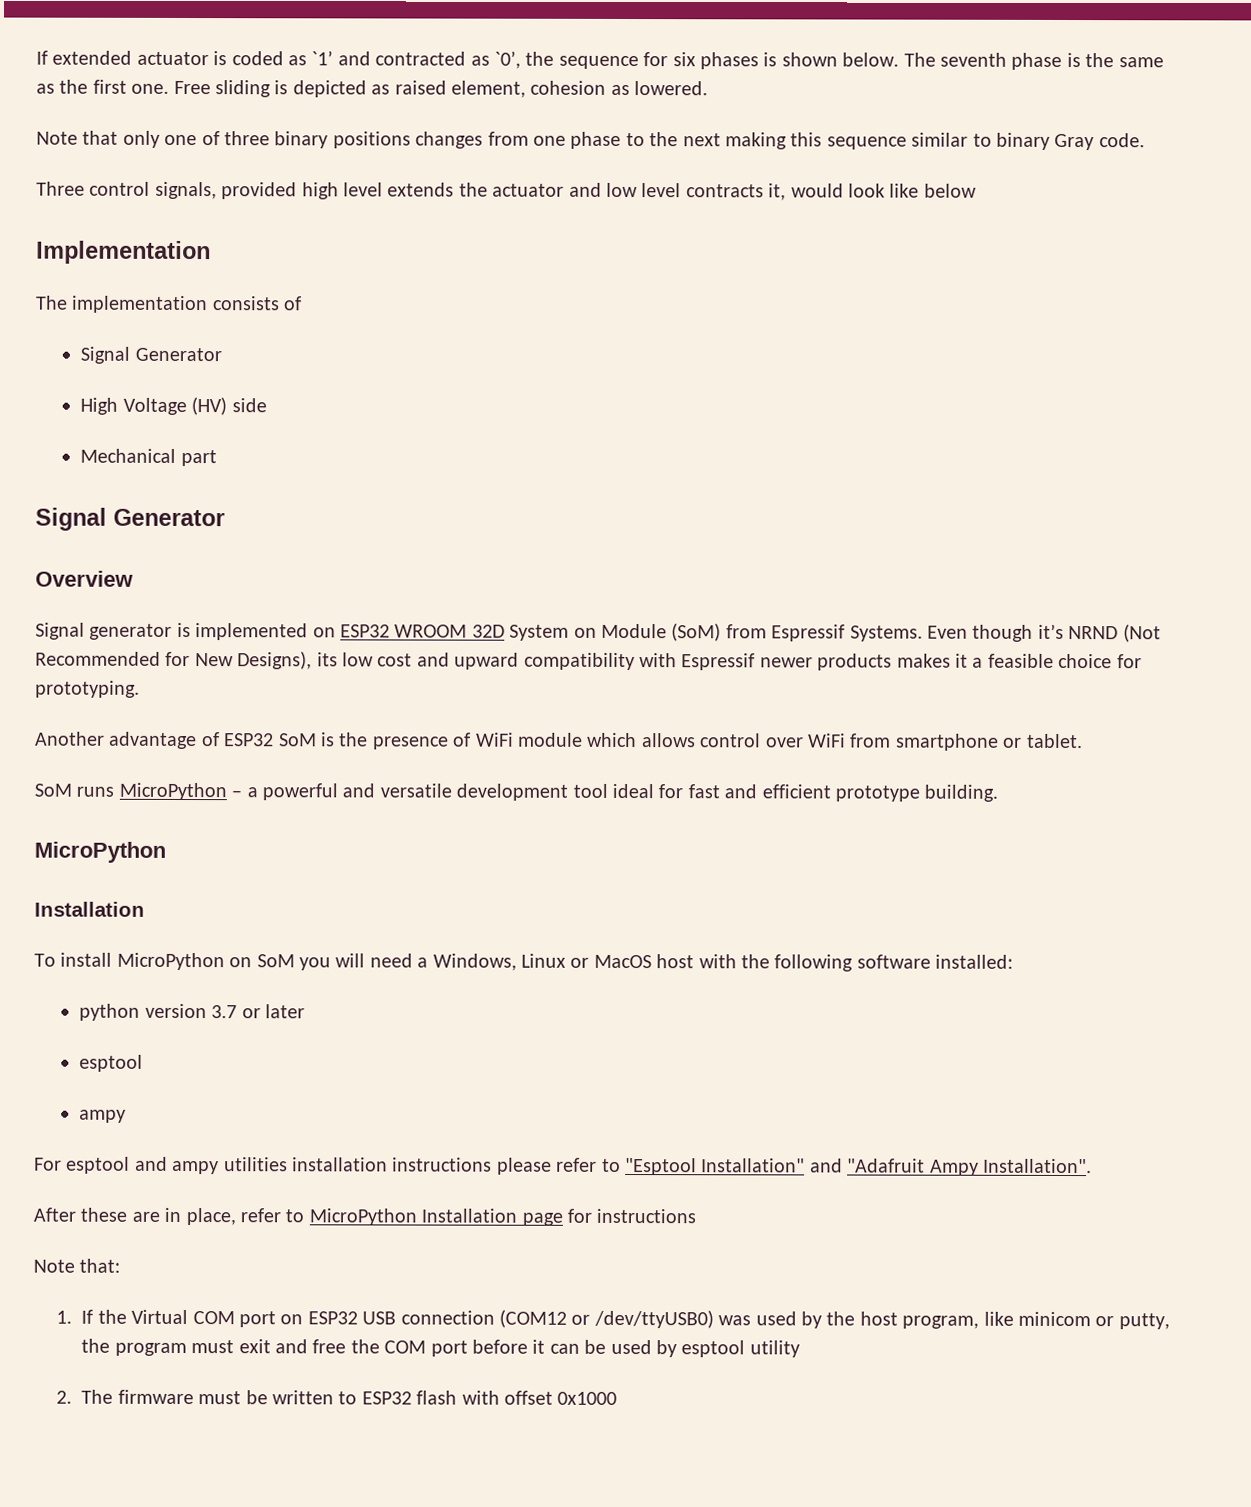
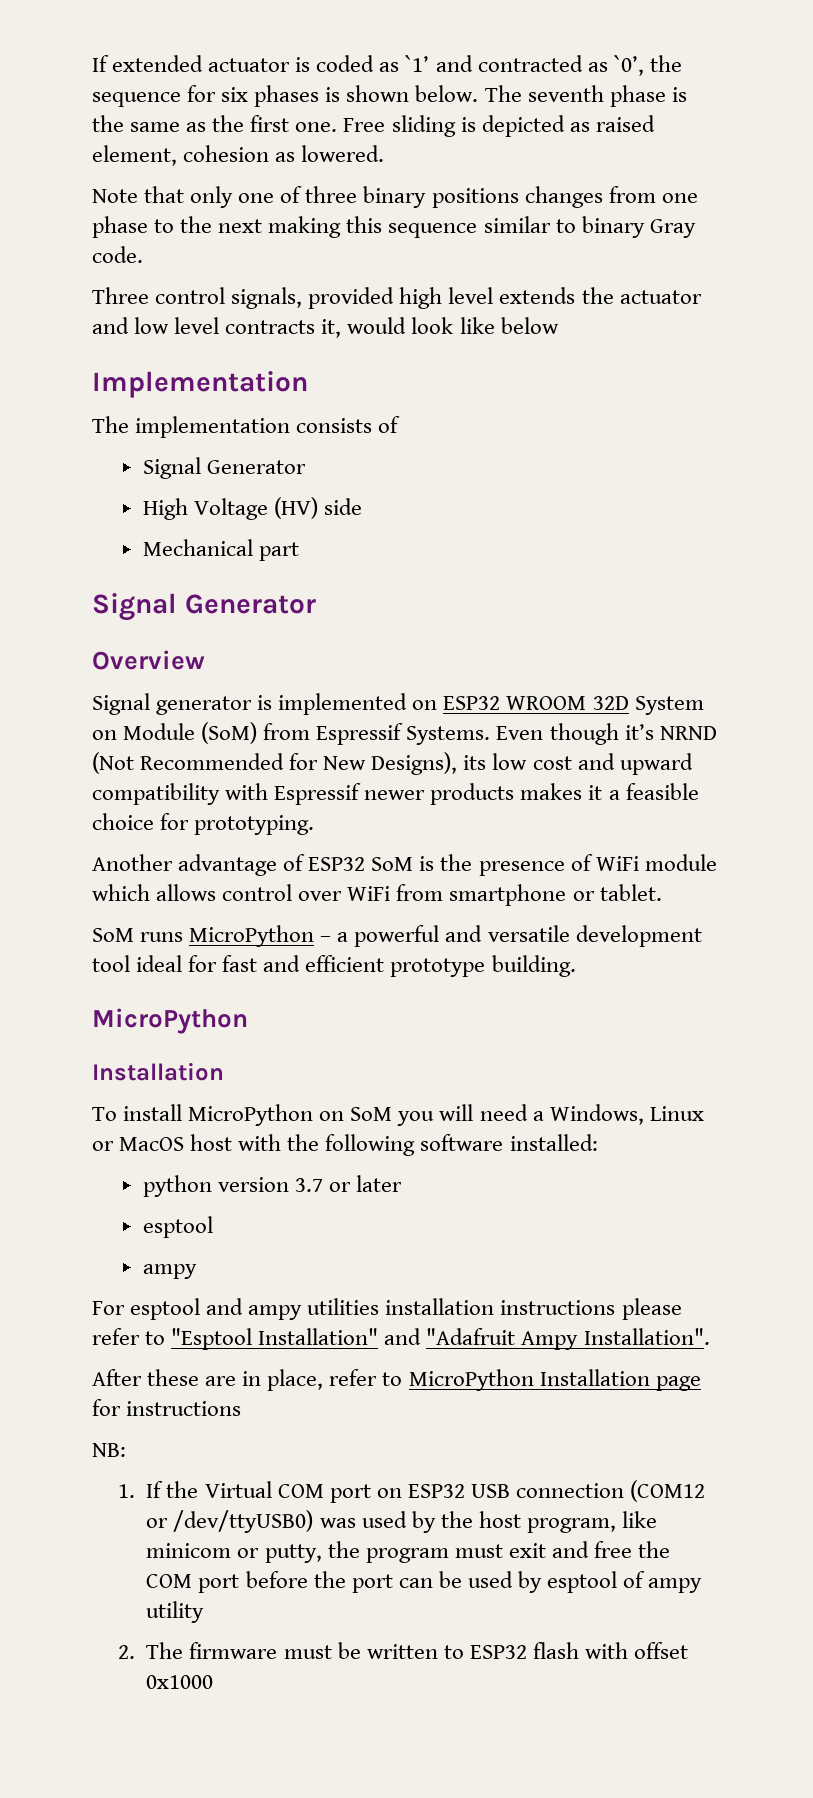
[33,1258,121,1273] Note that: -> [92,1443,126,1457] NB:
[532,1339,546,1354] it -> [313,1571,393,1593] the port
(746, 1349) none -> [623,1571,703,1593] of ampy

